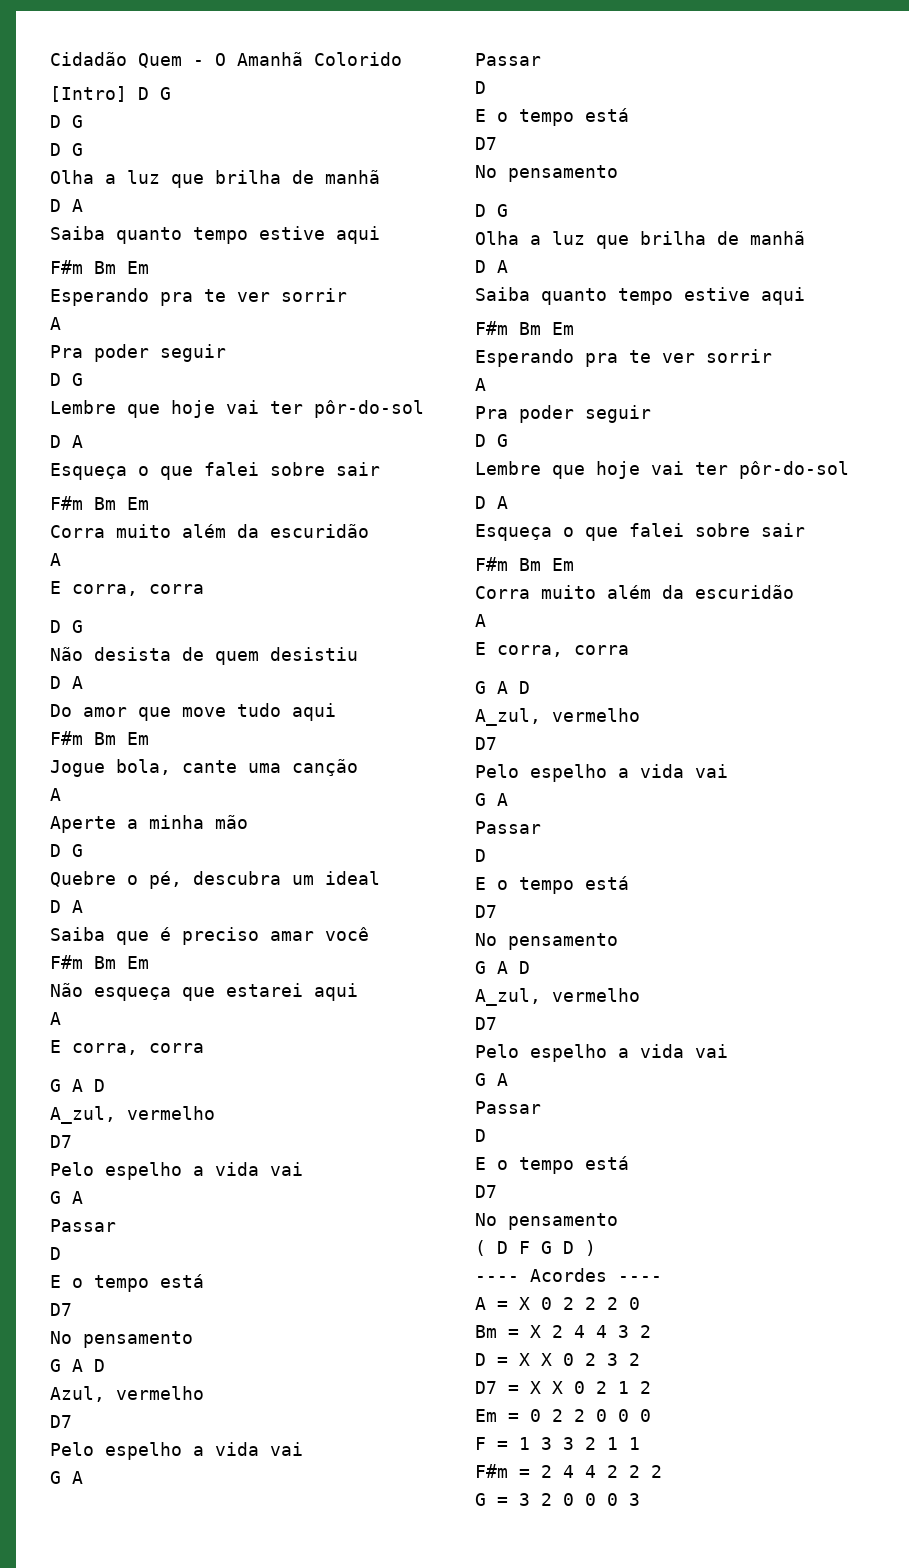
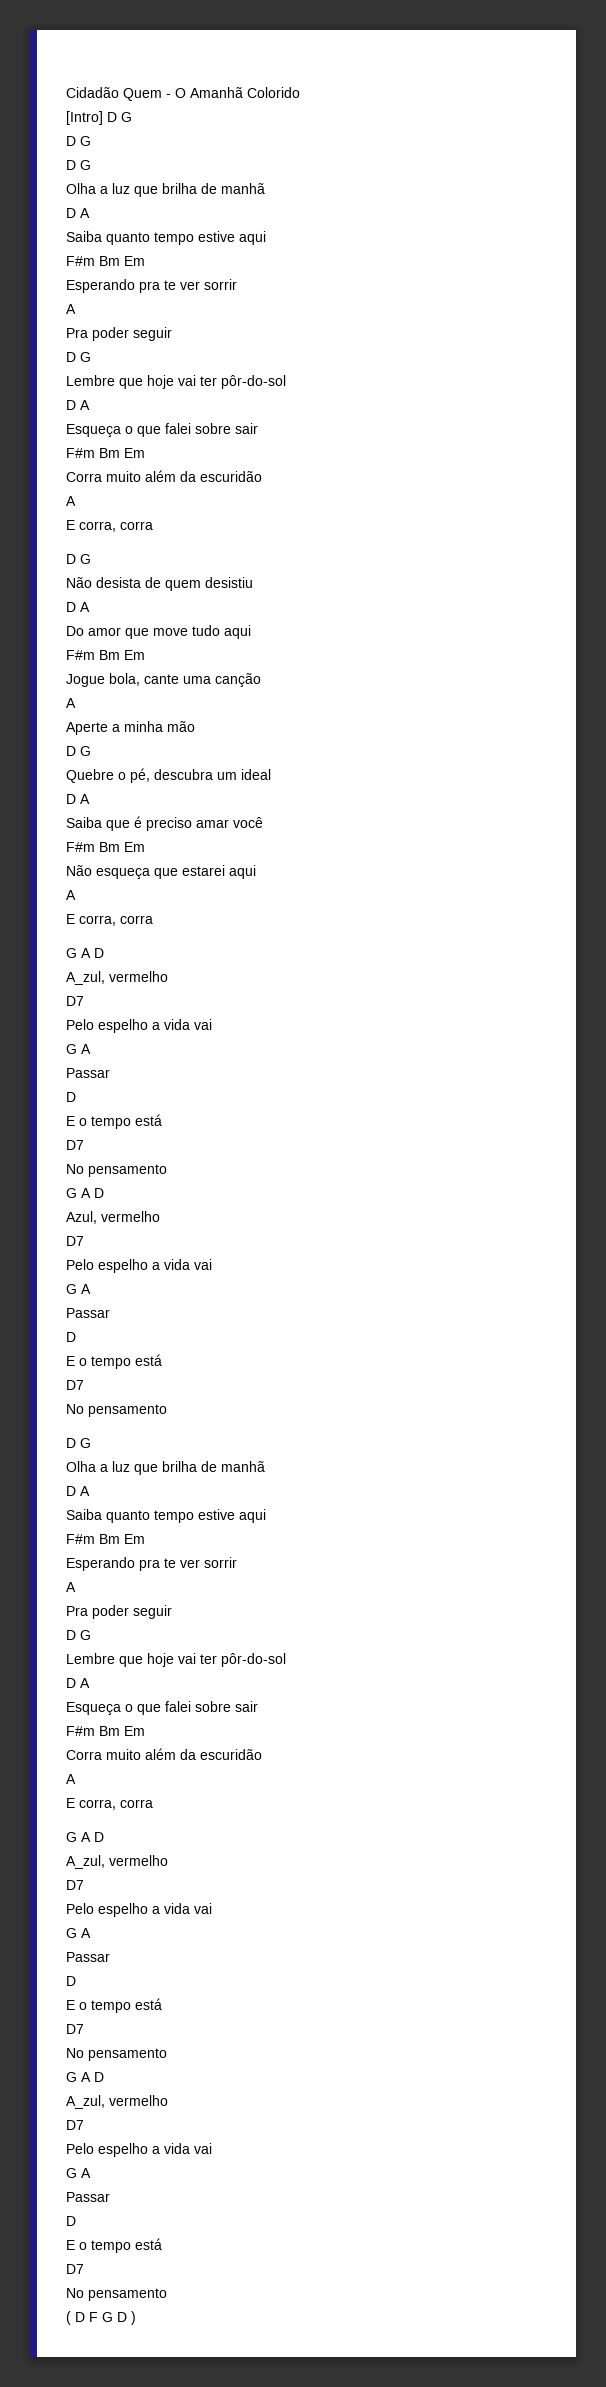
[475,1268,662,1282] [475,1297,640,1310] [475,1325,651,1338] [475,1353,640,1366] [475,1381,651,1394] [475,1409,651,1422] [475,1437,640,1450] [475,1464,662,1478] [475,1493,640,1506] // ---- Acordes ---- // A = X 0 2 2 2 0 // Bm = X 2 4 4 3 2 // D = X X 0 2 3 2 // D7 = X X 0 2 1 2 // Em = 0 2 2 0 0 0 // F = 1 3 3 2 1 1 // F#m = 2 4 4 2 2 2 // G = 3 2 0 0 0 3 -> (136, 2318) none

